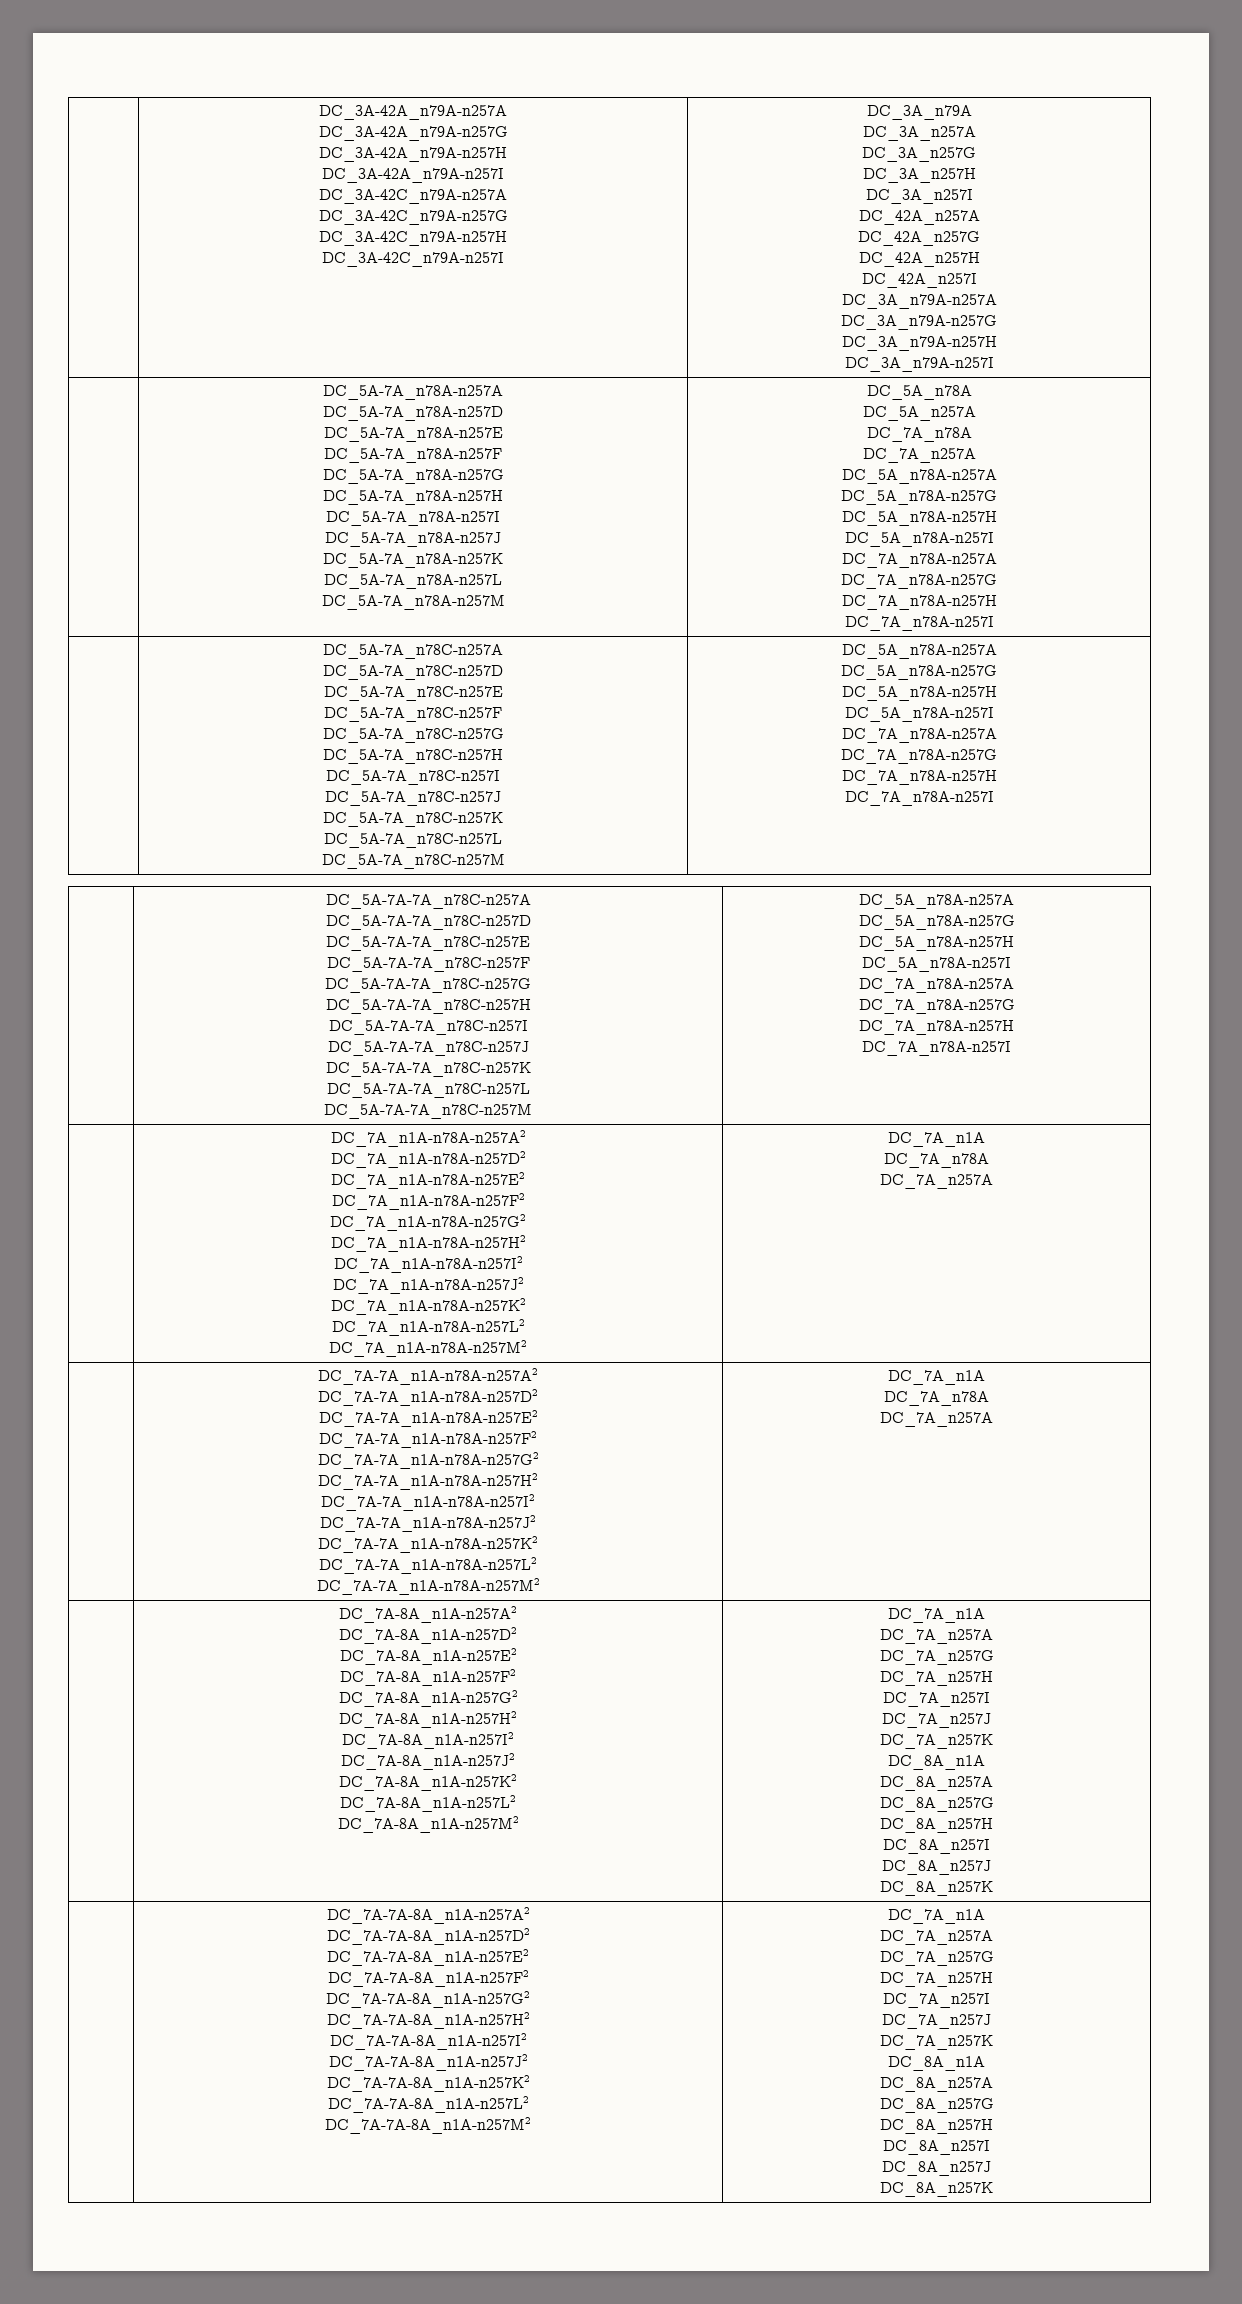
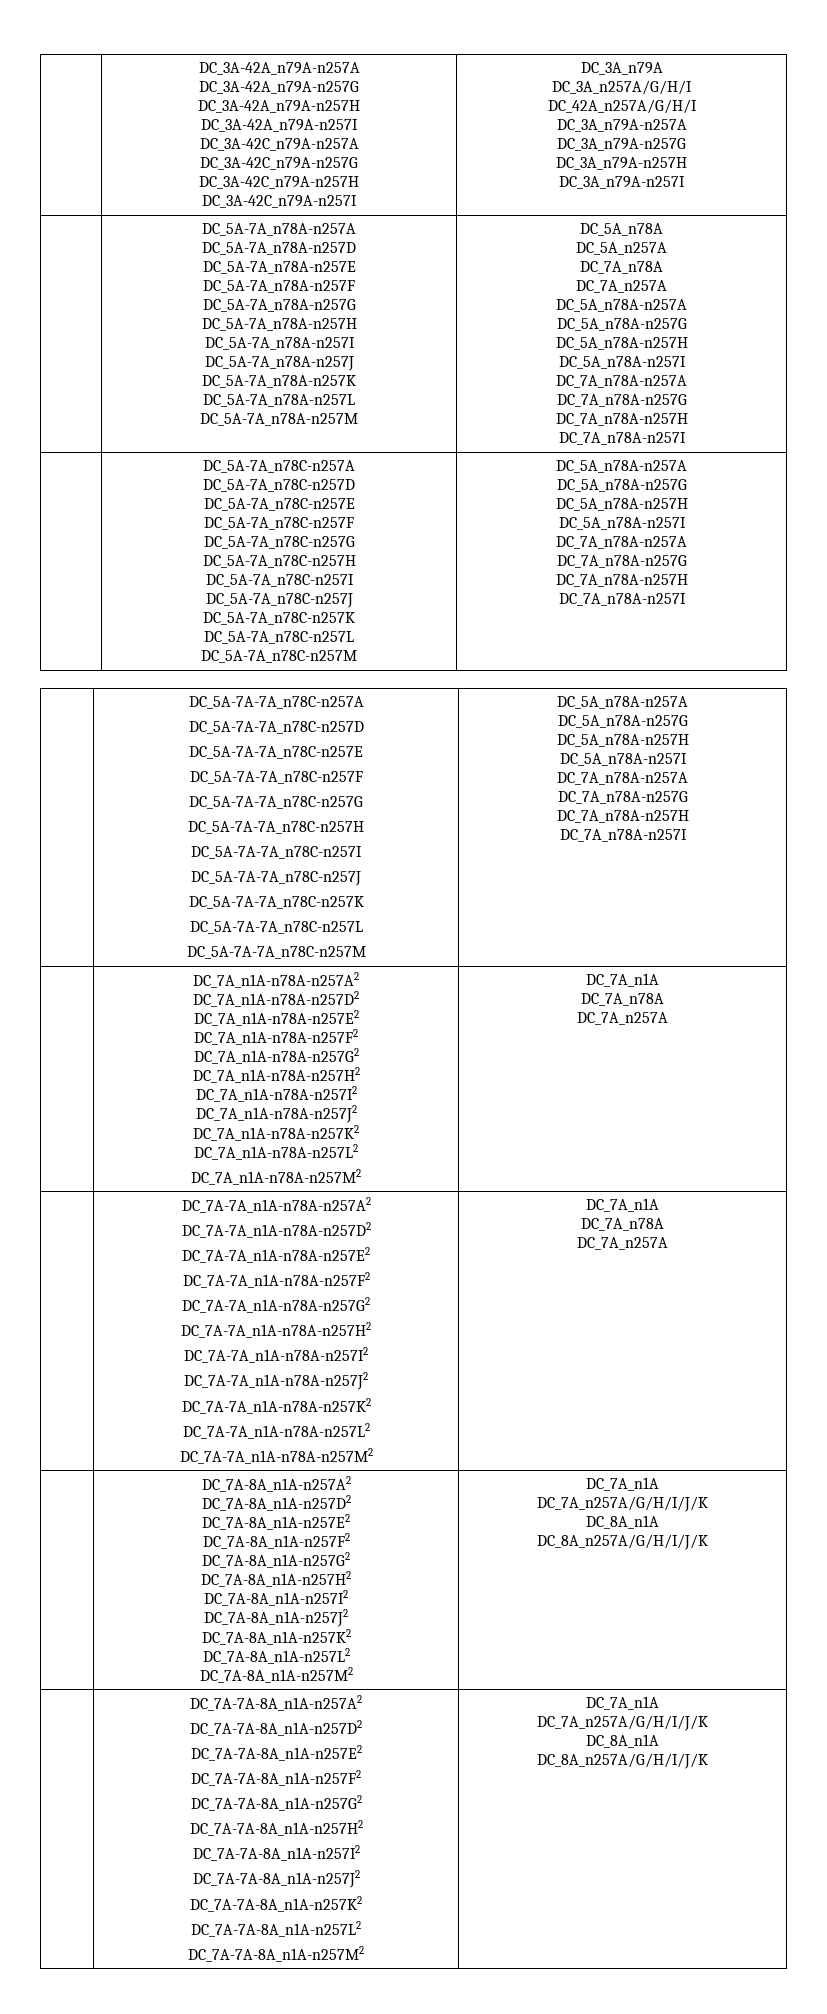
[862,126,976,141] [862,147,976,162] [862,168,976,183] [865,189,973,204] [858,210,980,225] [858,231,980,246] [858,252,980,267] [861,273,977,288] DC_3A_n257A // DC_3A_n257G // DC_3A_n257H // DC_3A_n257I // DC_42A_n257A // DC_42A_n257G // DC_42A_n257H // DC_42A_n257I -> [552,80,692,95] [547,99,697,114] DC_3A_n257A/G/H/I // DC_42A_n257A/G/H/I
[880,1629,993,1644] [879,1650,994,1665] [880,1671,993,1686] [883,1692,990,1707] [882,1713,991,1728] [880,1734,993,1749] [888,1755,985,1770] [880,1776,993,1791] [879,1797,994,1812] [880,1818,993,1833] [883,1839,990,1854] [882,1860,991,1875] [880,1881,993,1896] DC_7A_n257A // DC_7A_n257G // DC_7A_n257H // DC_7A_n257I // DC_7A_n257J // DC_7A_n257K // DC_8A_n1A // DC_8A_n257A // DC_8A_n257G // DC_8A_n257H // DC_8A_n257I // DC_8A_n257J // DC_8A_n257K -> [537,1496,708,1512] [586,1515,659,1529] [537,1534,708,1550] DC_7A_n257A/G/H/I/J/K // DC_8A_n1A // DC_8A_n257A/G/H/I/J/K
[880,1930,993,1945] [879,1951,994,1966] [880,1972,993,1987] [883,1993,990,2008] [882,2014,991,2029] [880,2035,993,2050] [888,2056,985,2071] [880,2077,993,2092] [879,2098,994,2113] [880,2119,993,2134] [883,2140,990,2155] [882,2161,991,2176] [880,2182,993,2197] DC_7A_n257A // DC_7A_n257G // DC_7A_n257H // DC_7A_n257I // DC_7A_n257J // DC_7A_n257K // DC_8A_n1A // DC_8A_n257A // DC_8A_n257G // DC_8A_n257H // DC_8A_n257I // DC_8A_n257J // DC_8A_n257K -> [537,1715,708,1731] [586,1734,659,1748] [537,1753,708,1769] DC_7A_n257A/G/H/I/J/K // DC_8A_n1A // DC_8A_n257A/G/H/I/J/K

